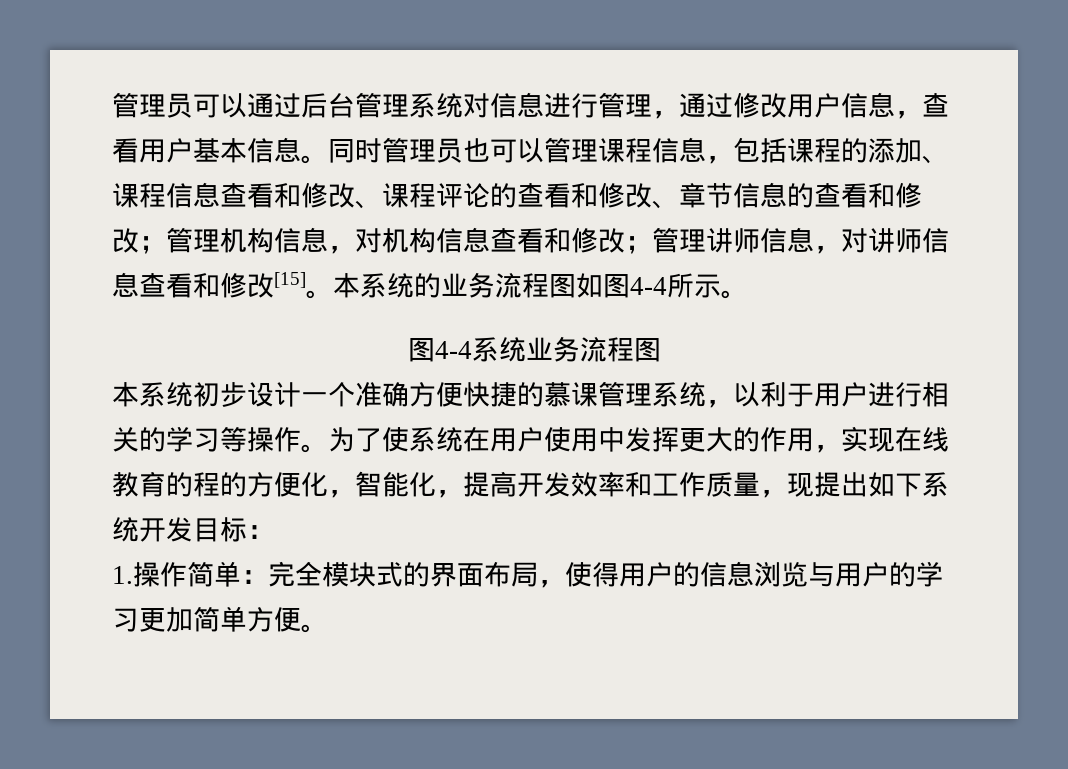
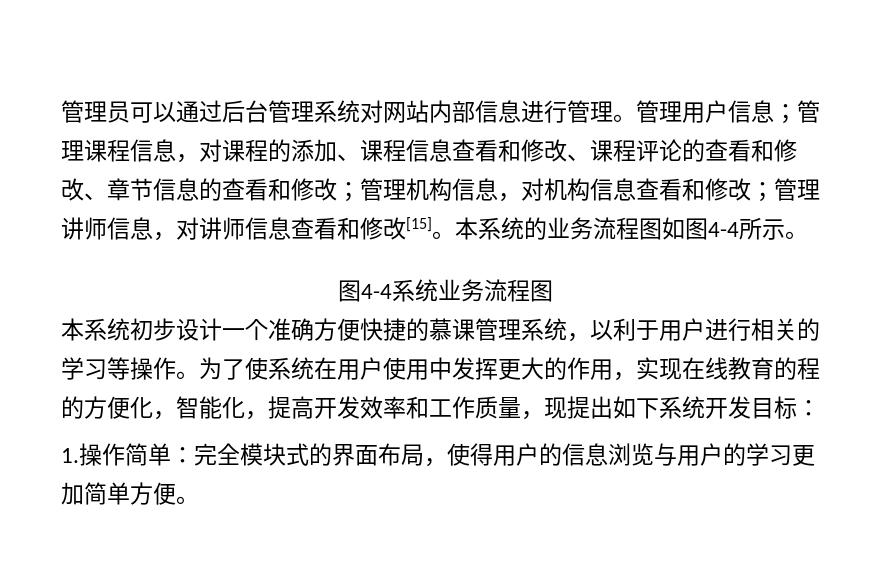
(490, 105) none -> [383,100,475,123] 网站内部
[652,92,949,119] [112,137,544,164] ，通过修改用户信息，查看用户基本信息。同时管理员也可以 -> [613,100,797,124] 。管理用户信息；
[733,137,787,163] 包括 -> [199,139,222,162] 对

